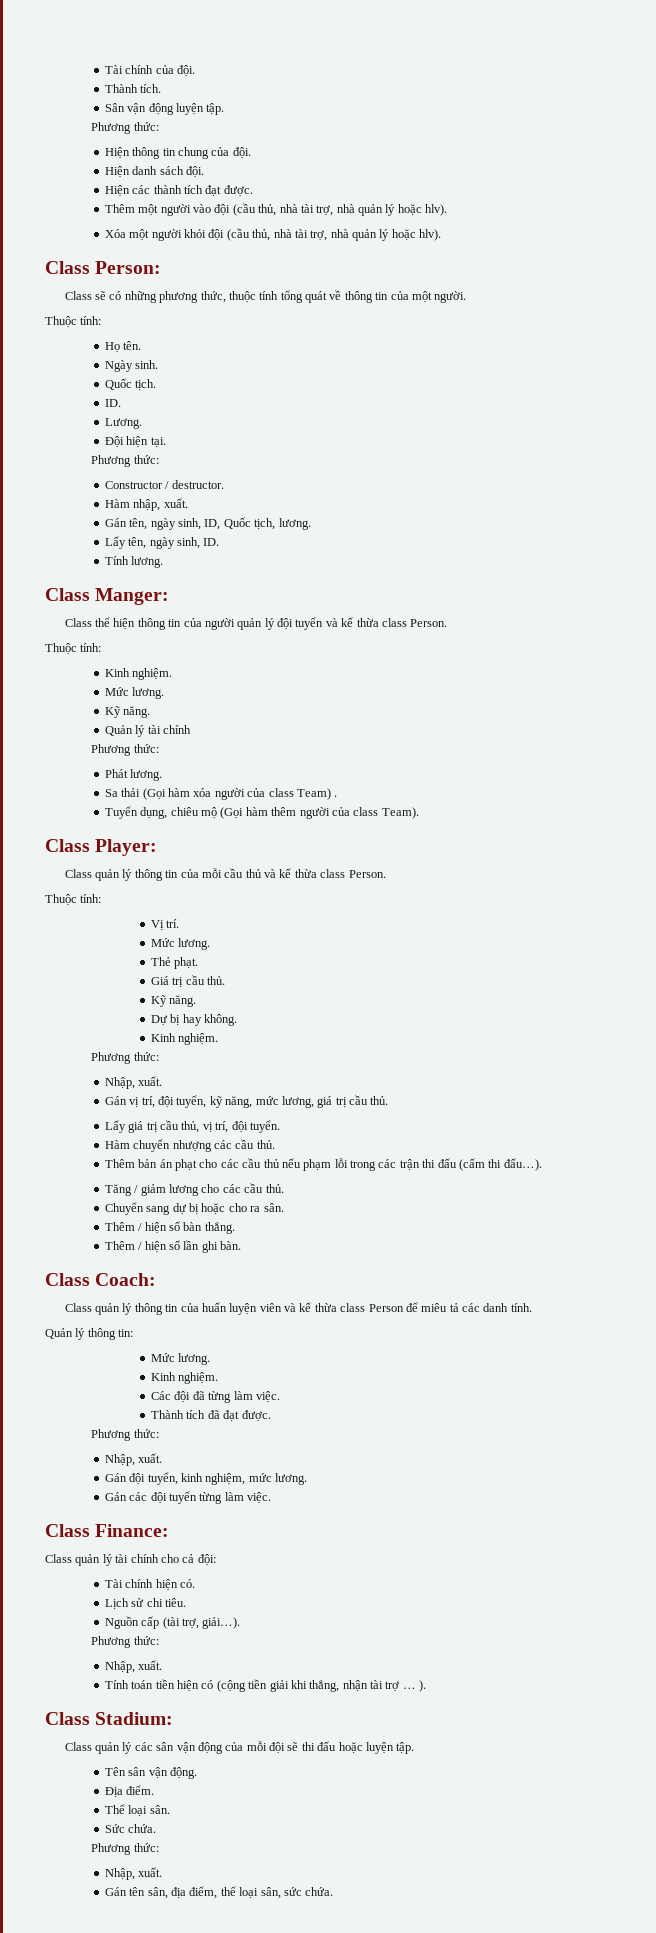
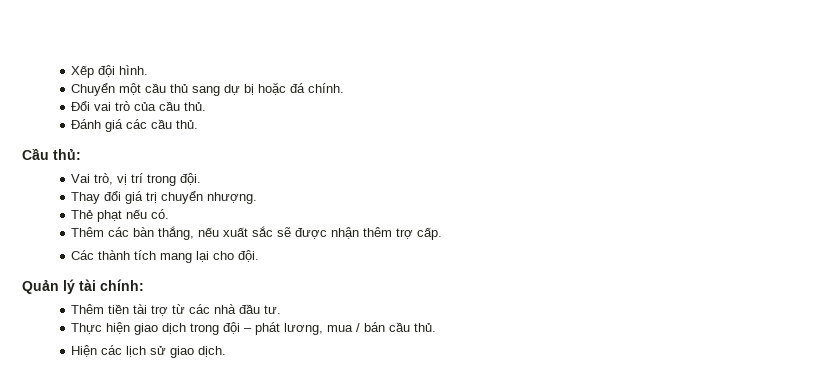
[104,65,195,77] [104,84,162,93] [104,103,225,115] [91,122,159,134] [104,147,251,159] [104,166,204,178] [104,185,253,197] [104,203,448,216] [104,228,442,241] [45,261,162,274] [64,290,467,303] [45,316,102,328] [104,341,142,353] [104,360,159,372] [104,378,157,391] [104,399,121,407] [104,418,142,429] [104,436,166,448] [91,455,159,467] [104,480,224,489] [104,498,188,511] [104,517,311,530] [104,536,220,549] [104,556,164,568] [45,588,170,605] [64,617,448,630] [45,643,102,655] [104,668,173,680] [104,687,165,699] [104,706,151,718] [104,725,191,737] [91,744,159,756] [104,769,163,781] [104,788,338,800] [104,806,419,819] [45,839,158,856] [64,868,386,881] [45,894,102,906] [150,919,180,931] [150,938,211,950] [150,957,199,969] [150,975,226,988] [150,995,197,1007] [150,1014,238,1026] [150,1033,219,1045] [91,1052,159,1064] [104,1076,163,1089] [104,1095,389,1108] [104,1120,280,1133] [104,1139,275,1152] [104,1158,542,1171] [104,1183,284,1196] [104,1202,284,1215] [104,1221,235,1234] [104,1240,242,1253] [45,1273,157,1286] [64,1302,532,1315] [45,1328,134,1340] [150,1353,211,1365] [150,1372,219,1384] [150,1391,280,1403] [150,1410,271,1422] [91,1429,159,1441] [104,1453,163,1466] [104,1472,308,1485] [104,1491,272,1504] [45,1524,170,1537] [45,1554,216,1566] [104,1579,195,1591] [104,1598,186,1610] [104,1616,241,1629] [91,1636,159,1648] [104,1660,163,1673] [104,1679,427,1692] [45,1712,174,1725] [64,1741,415,1754] [104,1767,197,1779] [104,1785,155,1798] [104,1804,170,1817] [104,1824,157,1833] [91,1843,159,1855] [104,1867,163,1880] [104,1886,334,1899] Tài chính của đội. // Thành tích. // Sân vận động luyện tập. // Phương thức: // Hiện thông tin chung của đội. // Hiện danh sách đội. // Hiện các thành tích đạt được. // Thêm một người vào đội (cầu thủ, nhà tài trợ, nhà quản lý hoặc hlv). // Xóa một người khỏi đội (cầu thủ, nhà tài trợ, nhà quản lý hoặc hlv). // Class Person: // Class sẽ có những phương thức, thuộc tính tổng quát về thông tin của một người. // Thuộc tính: // Họ tên. // Ngày sinh. // Quốc tịch. // ID. // Lương. // Đội hiện tại. // Phương thức: // Constructor / destructor. // Hàm nhập, xuất. // Gán tên, ngày sinh, ID, Quốc tịch, lương. // Lấy tên, ngày sinh, ID. // Tính lương. // Class Manger: // Class thể hiện thông tin của người quản lý đội tuyển và kế thừa class Person. // Thuộc tính: // Kinh nghiệm. // Mức lương. // Kỹ năng. // Quản lý tài chính // Phương thức: // Phát lương. // Sa thải (Gọi hàm xóa người của class Team) . // Tuyển dụng, chiêu mộ (Gọi hàm thêm người của class Team). // Class Player: // Class quản lý thông tin của mỗi cầu thủ và kế thừa class Person. // Thuộc tính: // Vị trí. // Mức lương. // Thẻ phạt. // Giá trị cầu thủ. // Kỹ năng. // Dự bị hay không. // Kinh nghiệm. // Phương thức: // Nhập, xuất. // Gán vị trí, đội tuyển, kỹ năng, mức lương, giá trị cầu thủ. // Lấy giá trị cầu thủ, vị trí, đội tuyển. // Hàm chuyển nhượng các cầu thủ. // Thêm bản án phạt cho các cầu thủ nếu phạm lỗi trong các trận thi đấu (cấm thi đấu…). // Tăng / giảm lương cho các cầu thủ. // Chuyển sang dự bị hoặc cho ra sân. // Thêm / hiện số bàn thắng. // Thêm / hiện số lần ghi bàn. // Class Coach: // Class quản lý thông tin của huấn luyện viên và kế thừa class Person để miêu tả các danh tính. // Quản lý thông tin: // Mức lương. // Kinh nghiệm. // Các đội đã từng làm việc. // Thành tích đã đạt được. // Phương thức: // Nhập, xuất. // Gán đội tuyển, kinh nghiệm, mức lương. // Gán các đội tuyển từng làm việc. // Class Finance: // Class quản lý tài chính cho cả đội: // Tài chính hiện có. // Lịch sử chi tiêu. // Nguồn cấp (tài trợ, giải…). // Phương thức: // Nhập, xuất. // Tính toán tiền hiện có (cộng tiền giải khi thắng, nhận tài trợ … ). // Class Stadium: // Class quản lý các sân vận động của mỗi đội sẽ thi đấu hoặc luyện tập. // Tên sân vận động. // Địa điểm. // Thể loại sân. // Sức chứa. // Phương thức: // Nhập, xuất. // Gán tên sân, địa điểm, thể loại sân, sức chứa. -> [71,65,149,78] [71,82,345,96] [71,101,207,111] [71,119,199,132] [22,149,81,160] [71,173,202,186] [71,191,258,204] [71,209,170,222] [71,226,443,240] [71,250,260,263] [22,279,144,294] [71,304,282,316] [71,322,437,335] [71,345,227,358] Xếp đội hình. // Chuyển một cầu thủ sang dự bị hoặc đá chính. // Đổi vai trò của cầu thủ. // Đánh giá các cầu thủ. // Cầu thủ: // Vai trò, vị trí trong đội. // Thay đổi giá trị chuyển nhượng. // Thẻ phạt nếu có. // Thêm các bàn thắng, nếu xuất sắc sẽ được nhận thêm trợ cấp. // Các thành tích mang lại cho đội. // Quản lý tài chính: // Thêm tiền tài trợ từ các nhà đầu tư. // Thực hiện giao dịch trong đội – phát lương, mua / bán cầu thủ. // Hiện các lịch sử giao dịch.

